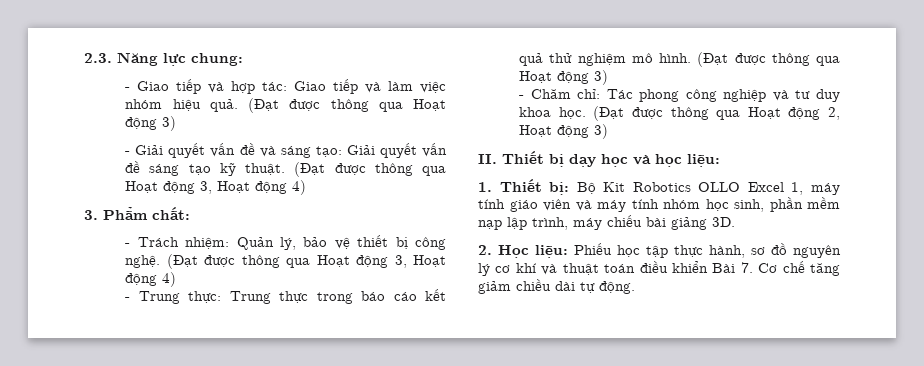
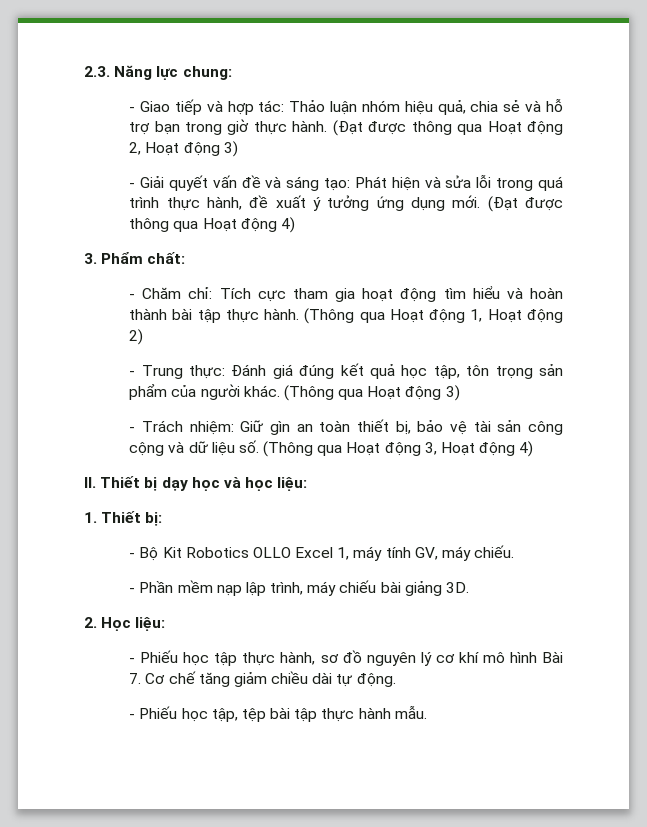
[294,79,446,94] [125,98,446,113] [125,117,158,130] Giao tiếp và làm việc nhóm hiệu quả. (Đạt được thông qua Hoạt động -> [289,98,563,115] [129,119,564,136] [129,142,220,156] Thảo luận nhóm hiệu quả, chia sẻ và hỗ trợ bạn trong giờ thực hành. (Đạt được thông qua Hoạt động 2, Hoạt động
[346,143,447,158] [125,161,446,177] [125,181,288,194] Giải quyết vấn đề sáng tạo kỹ thuật. (Đạt được thông qua Hoạt động 3, Hoạt động -> [354,174,563,191] [129,195,563,212] [129,218,277,232] Phát hiện và sửa lỗi trong quá trình thực hành, đề xuất ý tưởng ứng dụng mới. (Đạt được thông qua Hoạt động
[137,235,446,250] [125,254,446,269] [125,272,177,287] [125,289,446,304] [519,52,840,67] [519,70,609,85] [519,89,840,102] [519,106,840,121] [519,124,609,139] Trách nhiệm: Quản lý, bảo vệ thiết bị công nghệ. (Đạt được thông qua Hoạt động 3, Hoạt động 4) // - Trung thực: Trung thực trong báo cáo kết quả thử nghiệm mô hình. (Đạt được thông qua Hoạt động 3) // - Chăm chỉ: Tác phong công nghiệp và tư duy khoa học. (Đạt được thông qua Hoạt động 2, Hoạt động 3) -> [142,286,563,302] [129,308,564,324] [129,329,144,345] [129,363,563,379] [129,384,460,401] [129,419,563,435] [129,440,534,457] Chăm chỉ: Tích cực tham gia hoạt động tìm hiểu và hoàn thành bài tập thực hành. (Thông qua Hoạt động 1, Hoạt động 2) // - Trung thực: Đánh giá đúng kết quả học tập, tôn trọng sản phẩm của người khác. (Thông qua Hoạt động 3) // - Trách nhiệm: Giữ gìn an toàn thiết bị, bảo vệ tài sản công cộng và dữ liệu số. (Thông qua Hoạt động 3, Hoạt động 4)
(570, 188) none -> [129,553,136,558] // -
[509,197,803,212] giáo viên và máy tính nhóm học sinh, phần -> [414,545,515,561] [129,581,174,593] GV, máy chiếu. // - Phần
(568, 251) none -> [129,658,136,663] // -
[541,261,708,275] và thuật toán điều khiển -> [482,652,537,663] mô hình
(635, 287) none -> [129,705,427,722] // - Phiếu học tập, tệp bài tập thực hành mẫu.

